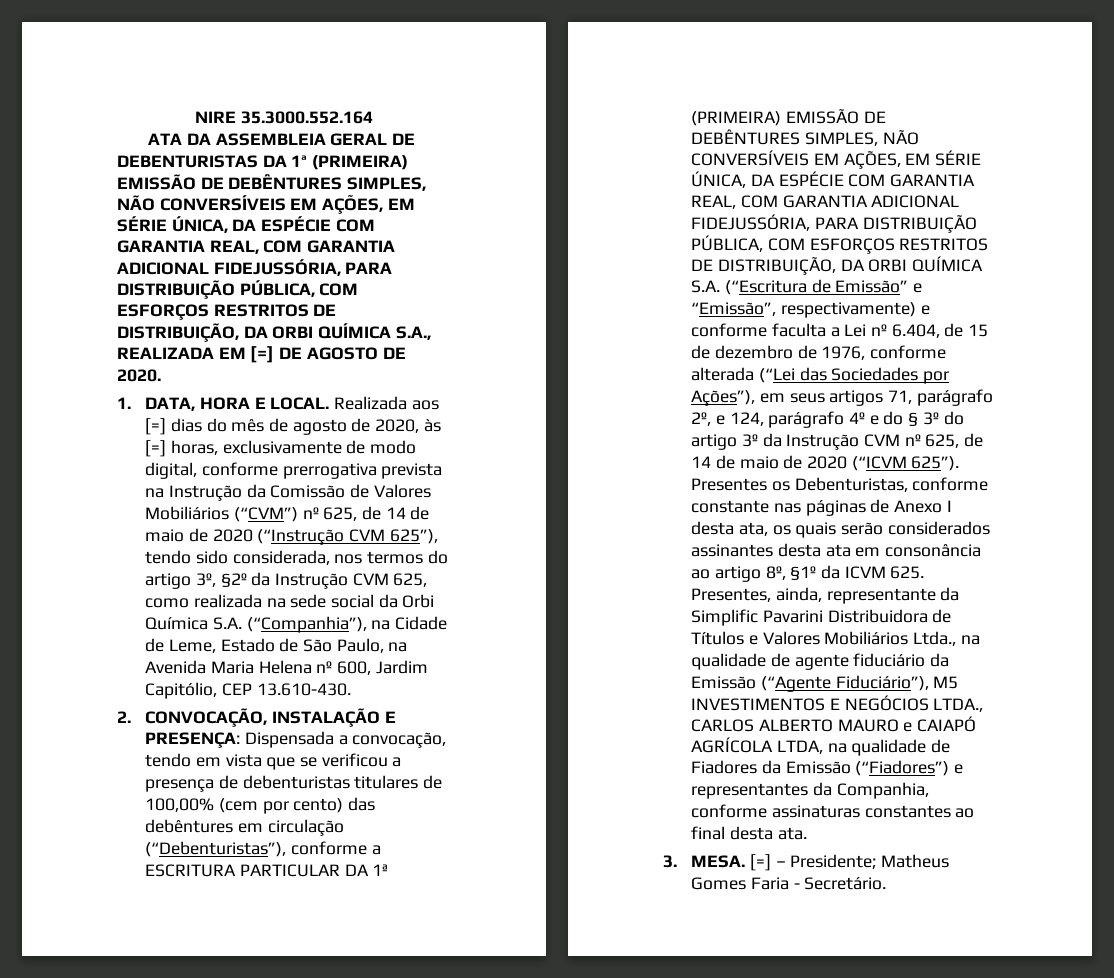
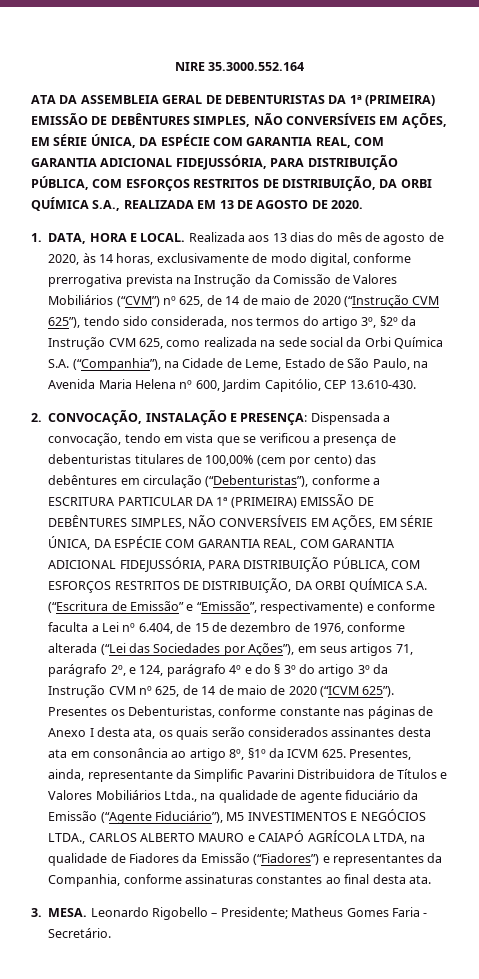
[250,346,275,363] [=] -> [219,200,234,209] 13
[145,418,167,435] [=] -> [272,233,287,242] 13
[145,440,167,457] [=] -> [99,254,113,263] 14
[749,854,771,871] [=] -> [90,907,208,920] Leonardo Rigobello

